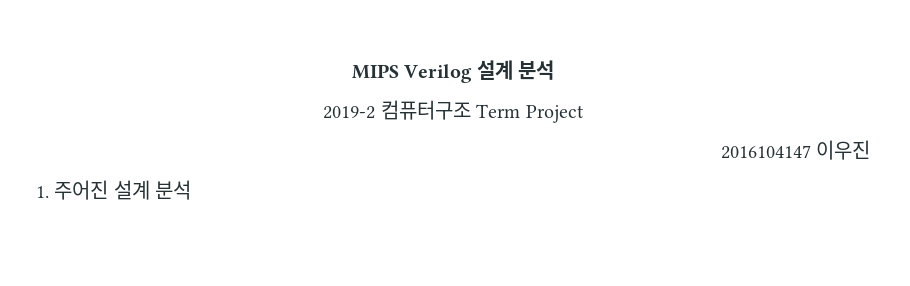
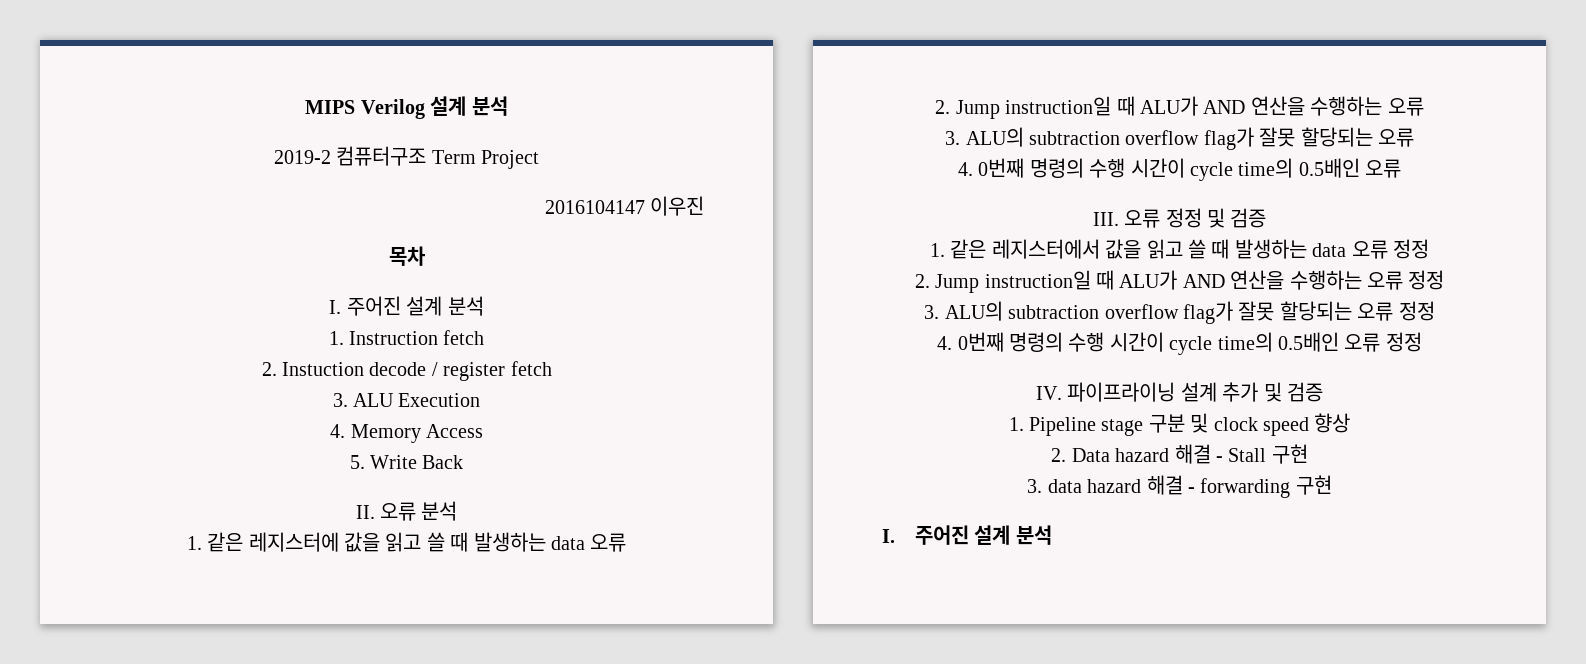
[36,180,192,200] // 1. 주어진 설계 분석 -> [388,246,425,266] [329,296,484,316] [328,330,485,345] [261,361,552,381] [332,393,481,407] [330,424,483,443] [349,455,464,469] [355,501,458,521] [186,532,627,552] [935,96,1424,119] [945,127,1414,150] [957,158,1402,181] [1092,208,1267,228] [930,239,1429,259] [914,270,1445,293] [924,301,1435,324] [937,332,1422,355] [1036,382,1323,402] [1008,413,1351,436] [1051,444,1308,464] [1027,475,1332,498] [882,525,1052,545] // 목차 // I. 주어진 설계 분석 // 1. Instruction fetch // 2. Instuction decode / register fetch // 3. ALU Execution // 4. Memory Access // 5. Write Back // II. 오류 분석 // 1. 같은 레지스터에 값을 읽고 쓸 때 발생하는 data 오류 // 2. Jump instruction일 때 ALU가 AND 연산을 수행하는 오류 // 3. ALU의 subtraction overflow flag가 잘못 할당되는 오류 // 4. 0번째 명령의 수행 시간이 cycle time의 0.5배인 오류 // III. 오류 정정 및 검증 // 1. 같은 레지스터에서 값을 읽고 쓸 때 발생하는 data 오류 정정 // 2. Jump instruction일 때 ALU가 AND 연산을 수행하는 오류 정정 // 3. ALU의 subtraction overflow flag가 잘못 할당되는 오류 정정 // 4. 0번째 명령의 수행 시간이 cycle time의 0.5배인 오류 정정 // IV. 파이프라이닝 설계 추가 및 검증 // 1. Pipeline stage 구분 및 clock speed 향상 // 2. Data hazard 해결 - Stall 구현 // 3. data hazard 해결 - forwarding 구현 // I. 주어진 설계 분석

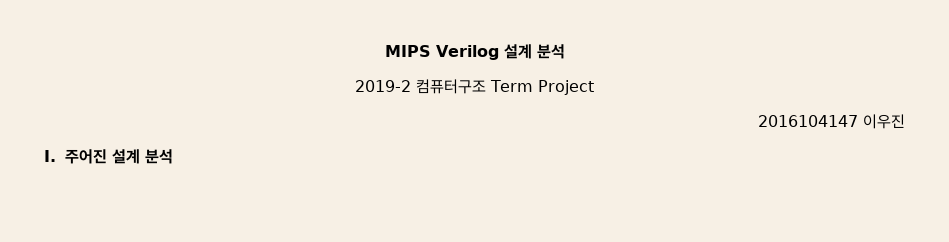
[388,246,425,266] [329,296,484,316] [328,330,485,345] [261,361,552,381] [332,393,481,407] [330,424,483,443] [349,455,464,469] [355,501,458,521] [186,532,627,552] [935,96,1424,119] [945,127,1414,150] [957,158,1402,181] [1092,208,1267,228] [930,239,1429,259] [914,270,1445,293] [924,301,1435,324] [937,332,1422,355] [1036,382,1323,402] [1008,413,1351,436] [1051,444,1308,464] [1027,475,1332,498] // 목차 // I. 주어진 설계 분석 // 1. Instruction fetch // 2. Instuction decode / register fetch // 3. ALU Execution // 4. Memory Access // 5. Write Back // II. 오류 분석 // 1. 같은 레지스터에 값을 읽고 쓸 때 발생하는 data 오류 // 2. Jump instruction일 때 ALU가 AND 연산을 수행하는 오류 // 3. ALU의 subtraction overflow flag가 잘못 할당되는 오류 // 4. 0번째 명령의 수행 시간이 cycle time의 0.5배인 오류 // III. 오류 정정 및 검증 // 1. 같은 레지스터에서 값을 읽고 쓸 때 발생하는 data 오류 정정 // 2. Jump instruction일 때 ALU가 AND 연산을 수행하는 오류 정정 // 3. ALU의 subtraction overflow flag가 잘못 할당되는 오류 정정 // 4. 0번째 명령의 수행 시간이 cycle time의 0.5배인 오류 정정 // IV. 파이프라이닝 설계 추가 및 검증 // 1. Pipeline stage 구분 및 clock speed 향상 // 2. Data hazard 해결 - Stall 구현 // 3. data hazard 해결 - forwarding 구현 -> (905, 121) none

